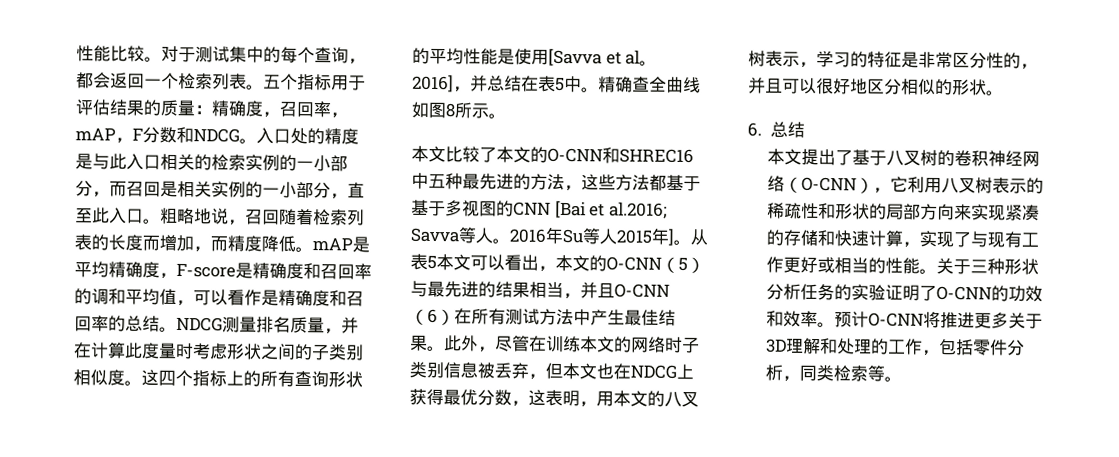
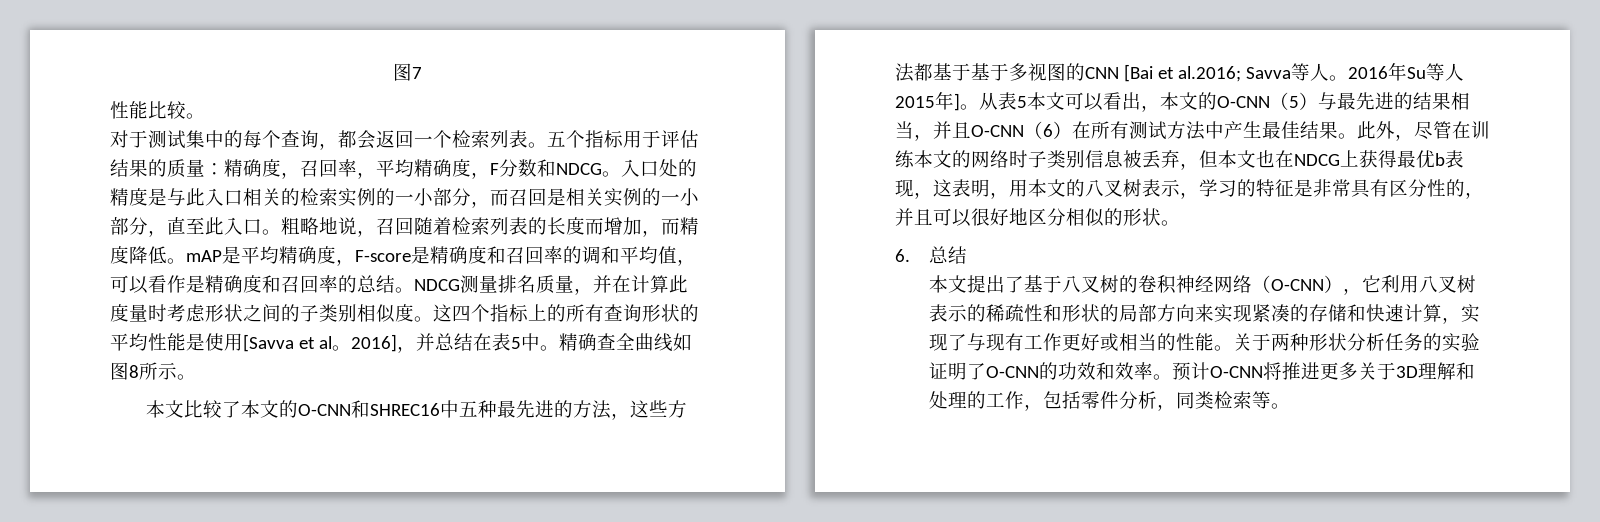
(76, 53) none -> [393,63,422,81] 图7 //
(162, 59) none -> (205, 116) //
[75,127,116,141] mAP -> [376,159,471,177] 平均精确度
[477,389,512,406] 分数 -> [1435,150,1464,168] [895,179,914,197] b表现
(953, 60) none -> [1351,179,1389,198] 具有
[969,259,988,274] 三 -> [1271,333,1291,351] 两

